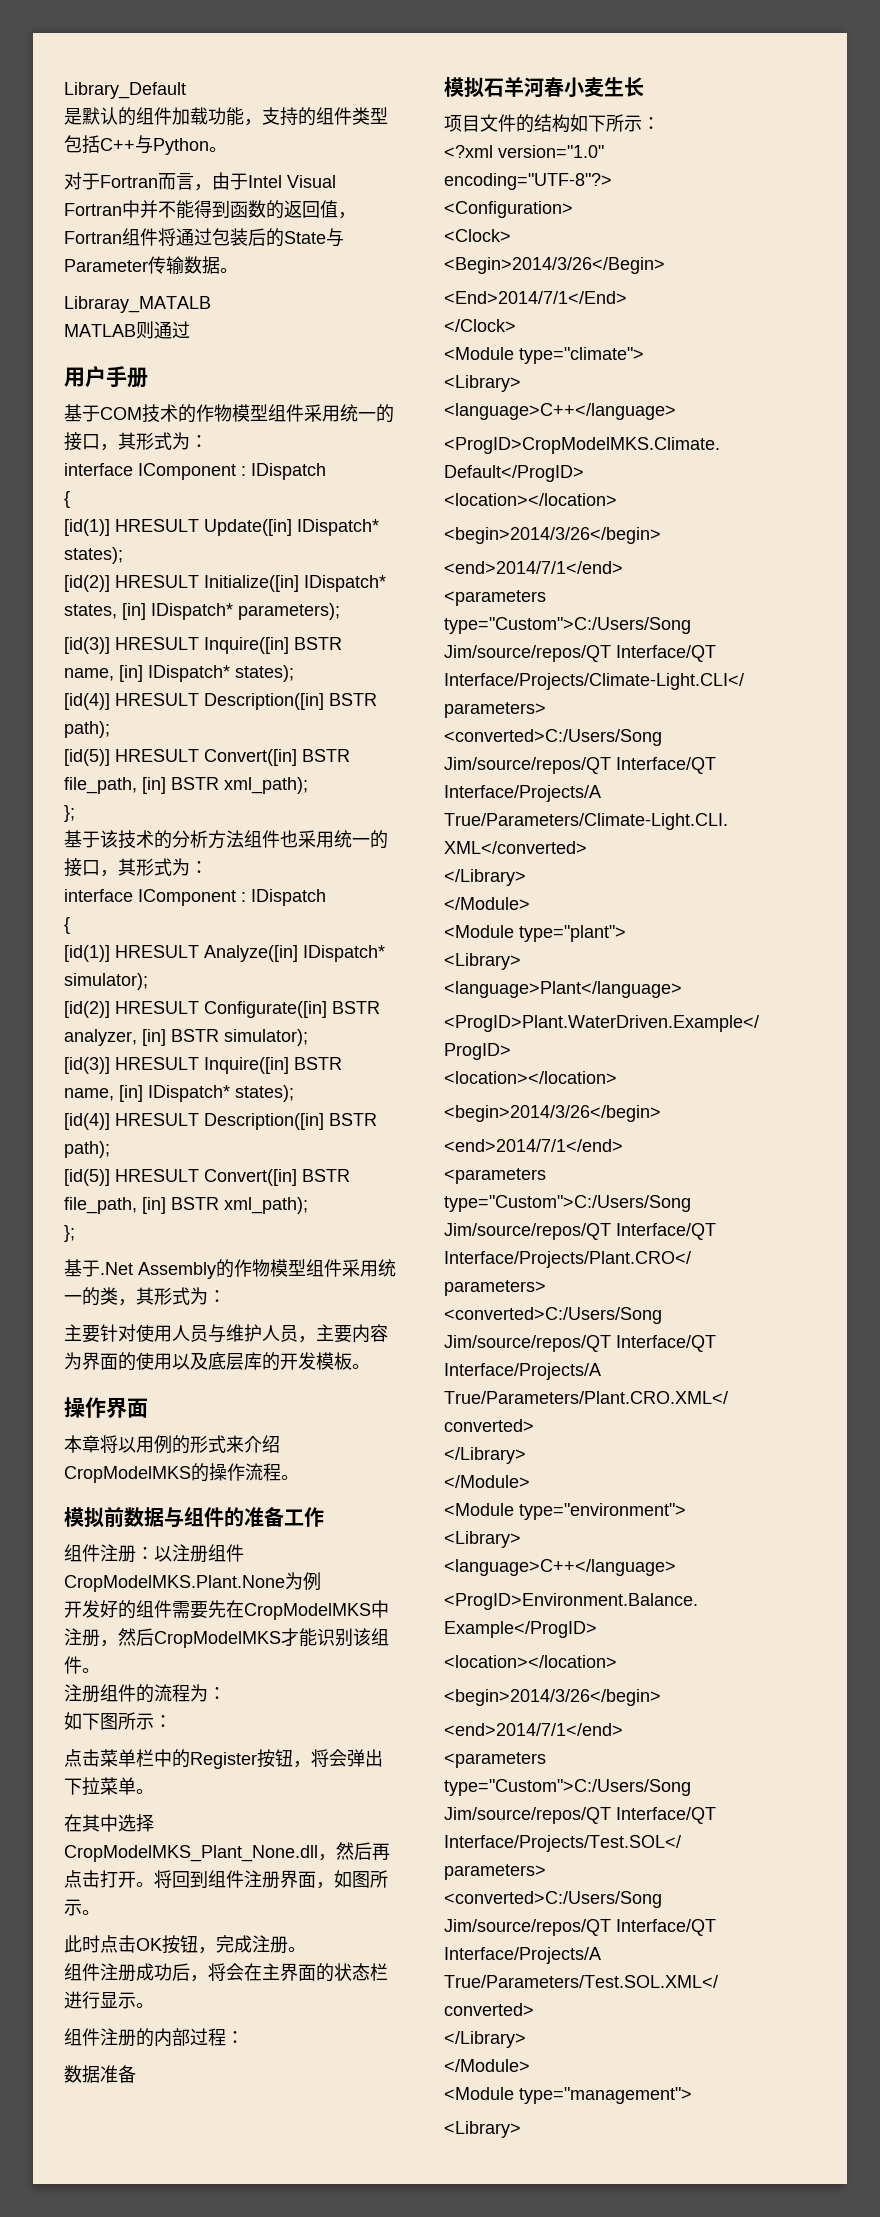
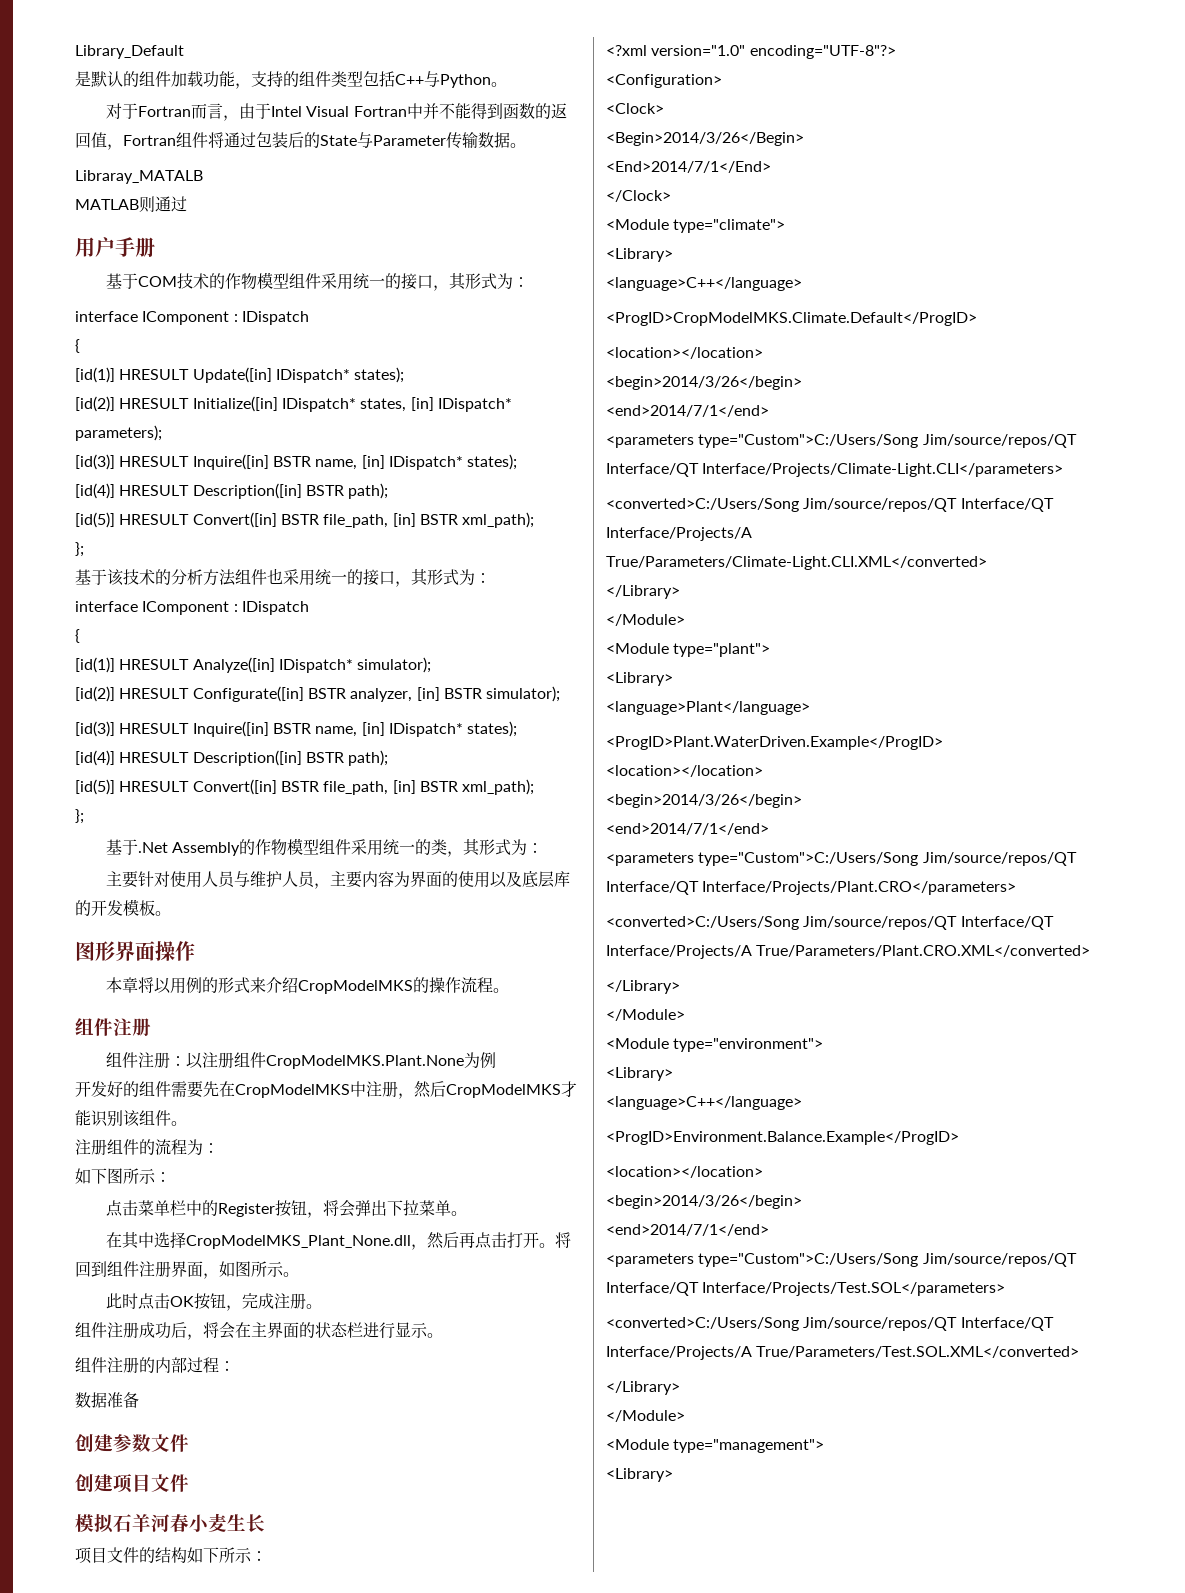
[64,1397,148,1418] 操作界面 -> [75,941,195,961] 图形界面操作
[64,1507,324,1528] 模拟前数据与组件的准备工作 -> [75,1018,151,1036] 组件注册
(136, 2074) none -> [75,1433,189,1452] [75,1473,189,1493] // 创建参数文件 // 创建项目文件

